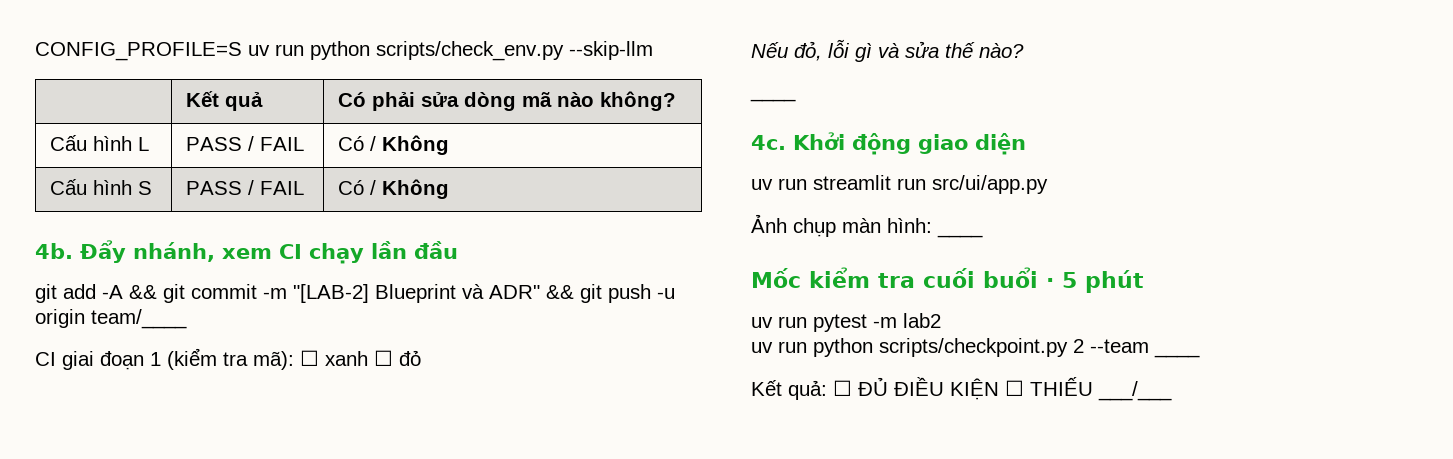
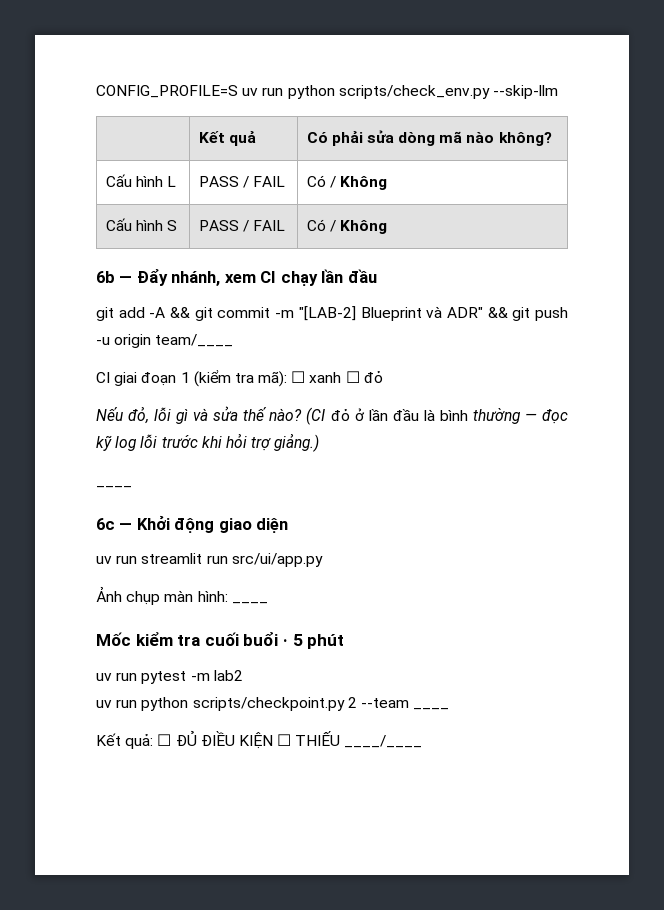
[35,243,73,259] 4b. -> [96,271,133,283] 6b —
[750,97,796,102] [751,135,786,150] // ____ // 4c. -> [306,407,568,425] [96,433,320,452] [96,486,132,488] [96,518,133,530] (CI đỏ ở lần đầu là bình thường — đọc kỹ log lỗi trước khi hỏi trợ giảng.) // ____ // 6c —
[1098,381,1172,401] ___/___ -> [344,735,423,748] ____/____

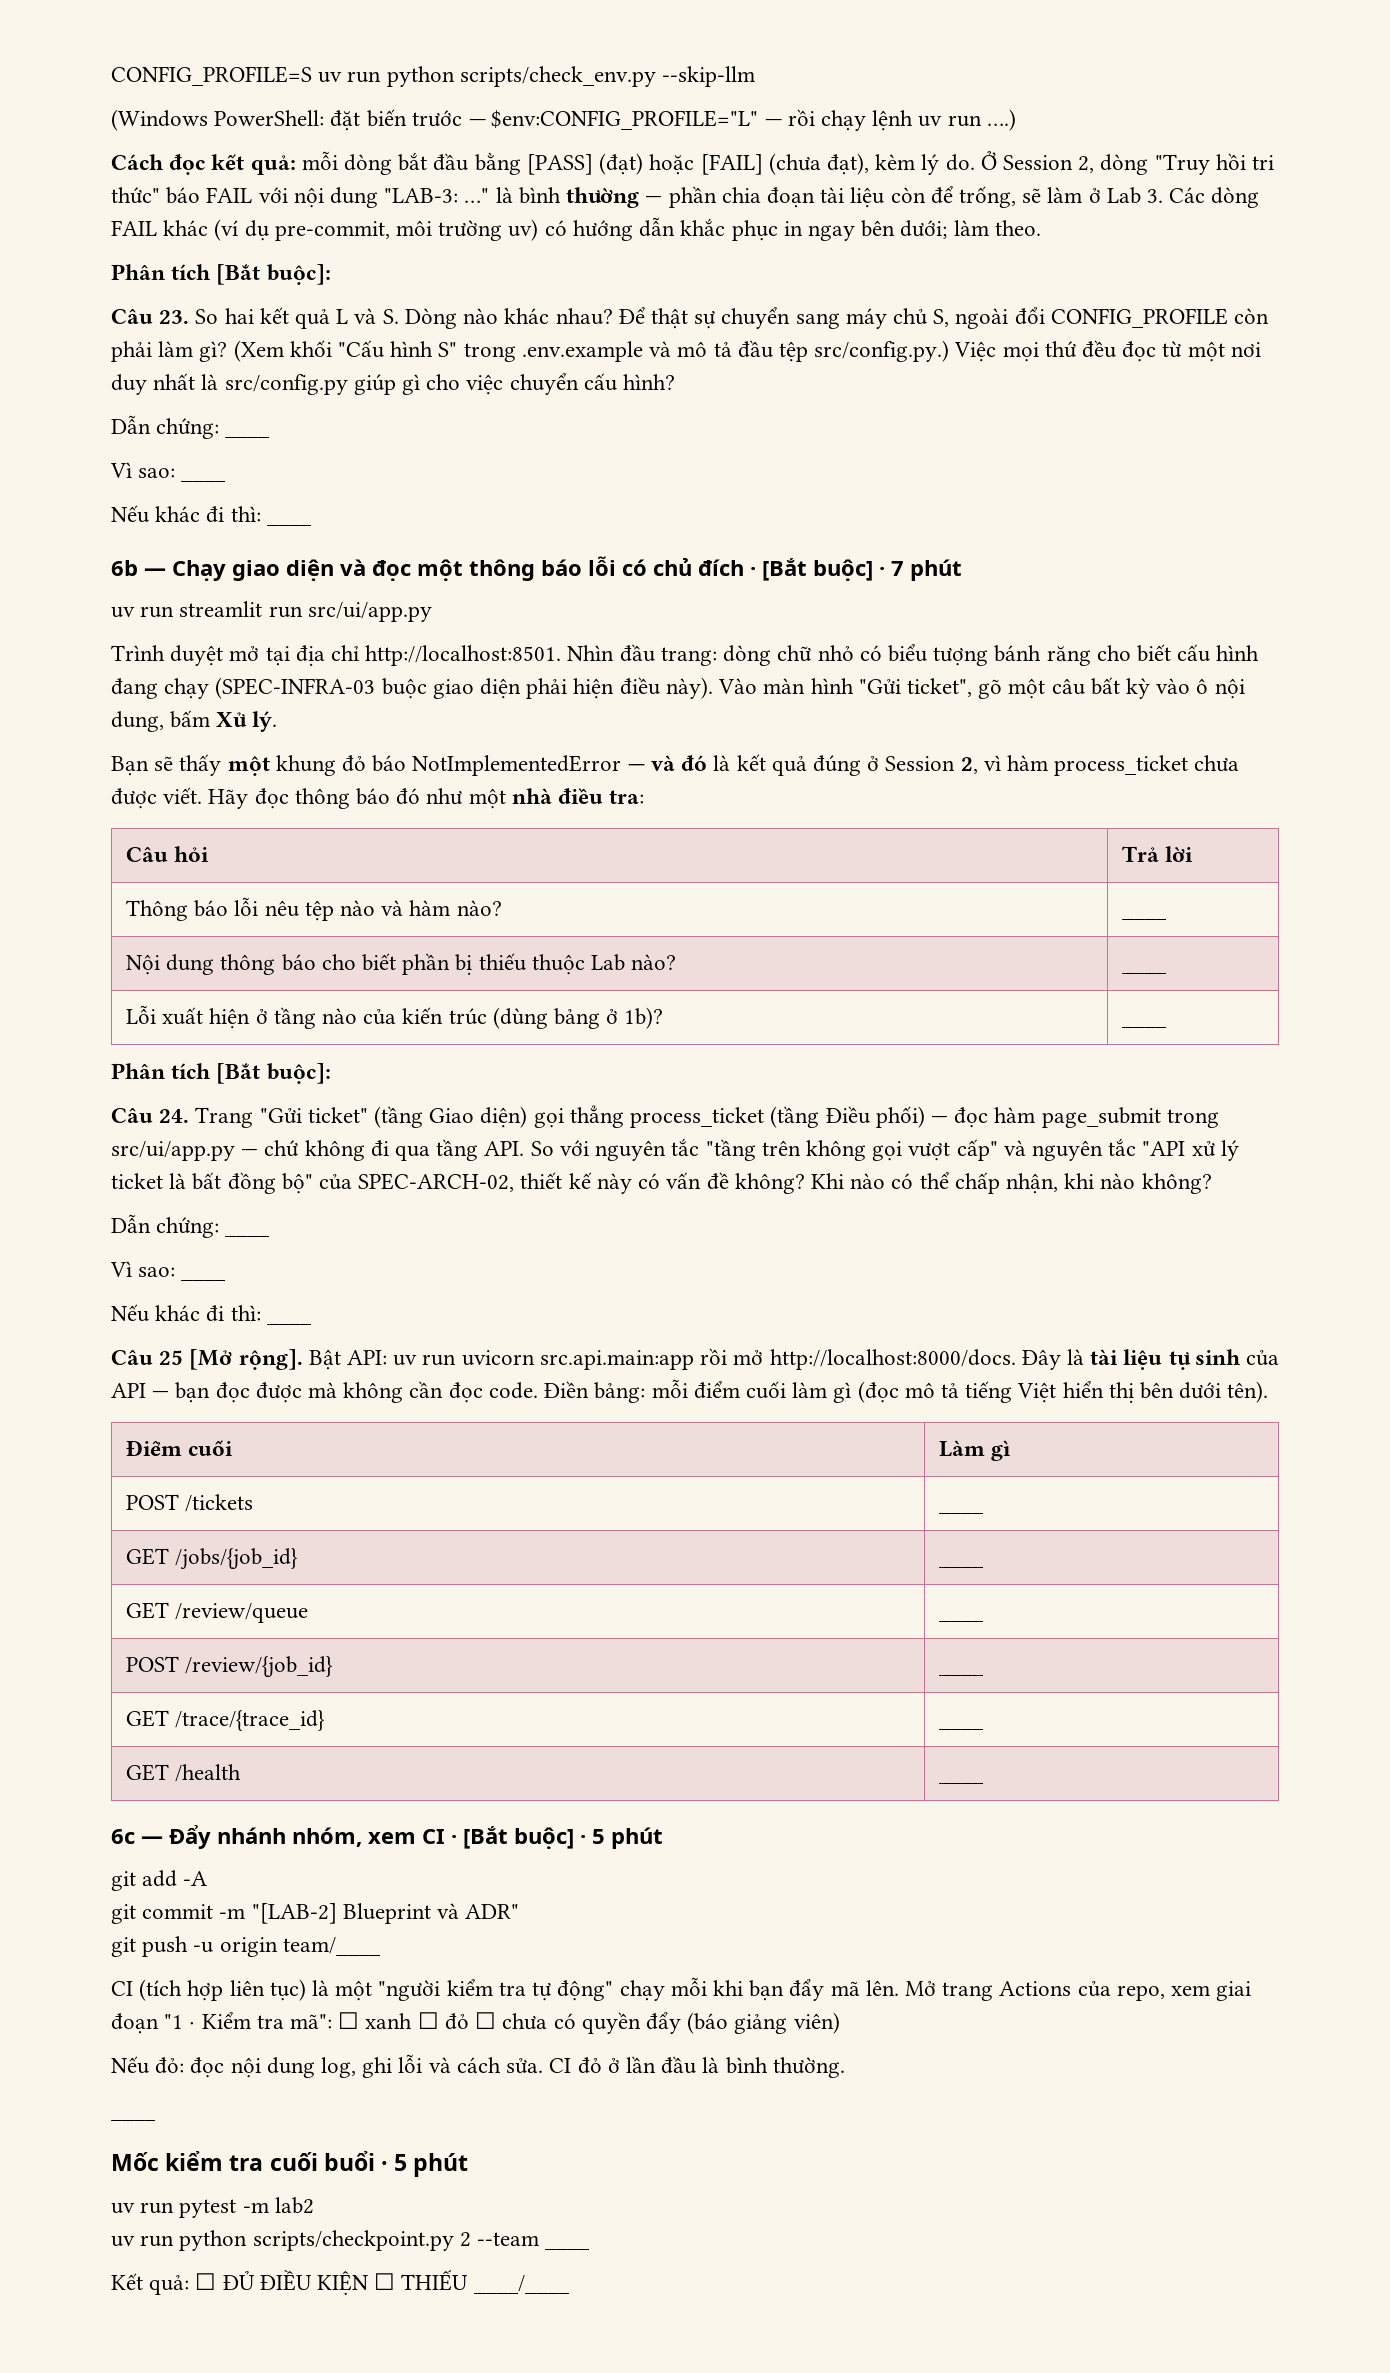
[198,131,256,146] [306,130,552,146] [105,174,176,187] [198,176,285,188] [306,175,387,190] [105,218,177,231] [198,220,285,232] [306,219,387,234] [96,269,377,286] // | Kết quả | Có phải sửa dòng mã nào không? // Cấu hình L | PASS / FAIL | Có / Không // Cấu hình S | PASS / FAIL | Có / Không // 6b — Đẩy nhánh, xem CI chạy lần đầu -> [111,109,1016,131] [111,151,1275,175] [111,186,1260,208] [111,217,1041,241] [111,264,331,285] [111,307,1270,329] [111,340,1261,362] [111,373,676,395] [111,415,271,439] [110,462,176,478] [181,478,227,482] [111,505,261,523] [266,522,312,526] [111,556,962,581] [111,601,432,622] [111,644,1260,666] [111,677,1245,699] [111,710,277,732] [111,754,1240,776] [111,787,645,809] [125,846,210,862] [1121,846,1194,862] [125,897,502,921] [1121,916,1167,920] [125,953,677,975] [1121,970,1167,974] [125,1005,664,1029] [1121,1024,1167,1028] [111,1063,331,1084] [111,1105,1219,1128] [111,1138,1239,1161] [111,1172,1212,1194] [111,1214,271,1238] [110,1261,176,1277] [181,1277,227,1281] [111,1304,261,1322] [266,1321,312,1325] [111,1348,1279,1370] [111,1379,1269,1403] [125,1440,234,1456] [938,1440,1012,1461] [125,1494,254,1512] [938,1510,984,1514] [125,1548,299,1570] [938,1564,984,1568] [125,1602,309,1623] [938,1618,984,1622] [125,1656,334,1678] [938,1672,984,1676] [125,1710,326,1731] [938,1726,984,1730] [125,1764,242,1782] [938,1780,984,1784] [111,1825,663,1849] // (Windows PowerShell: đặt biến trước — $env:CONFIG_PROFILE="L" — rồi chạy lệnh uv run ….) // Cách đọc kết quả: mỗi dòng bắt đầu bằng [PASS] (đạt) hoặc [FAIL] (chưa đạt), kèm lý do. Ở Session 2, dòng "Truy hồi tri thức" báo FAIL với nội dung "LAB-3: …" là bình thường — phần chia đoạn tài liệu còn để trống, sẽ làm ở Lab 3. Các dòng FAIL khác (ví dụ pre-commit, môi trường uv) có hướng dẫn khắc phục in ngay bên dưới; làm theo. // Phân tích [Bắt buộc]: // Câu 23. So hai kết quả L và S. Dòng nào khác nhau? Để thật sự chuyển sang máy chủ S, ngoài đổi CONFIG_PROFILE còn phải làm gì? (Xem khối "Cấu hình S" trong .env.example và mô tả đầu tệp src/config.py.) Việc mọi thứ đều đọc từ một nơi duy nhất là src/config.py giúp gì cho việc chuyển cấu hình? // Dẫn chứng: ____ // Vì sao: ____ // Nếu khác đi thì: ____ // 6b — Chạy giao diện và đọc một thông báo lỗi có chủ đích · [Bắt buộc] · 7 phút // uv run streamlit run src/ui/app.py // Trình duyệt mở tại địa chỉ http://localhost:8501. Nhìn đầu trang: dòng chữ nhỏ có biểu tượng bánh răng cho biết cấu hình đang chạy (SPEC-INFRA-03 buộc giao diện phải hiện điều này). Vào màn hình "Gửi ticket", gõ một câu bất kỳ vào ô nội dung, bấm Xử lý. // Bạn sẽ thấy một khung đỏ báo NotImplementedError — và đó là kết quả đúng ở Session 2, vì hàm process_ticket chưa được viết. Hãy đọc thông báo đó như một nhà điều tra: // Câu hỏi | Trả lời // Thông báo lỗi nêu tệp nào và hàm nào? | ____ // Nội dung thông báo cho biết phần bị thiếu thuộc Lab nào? | ____ // Lỗi xuất hiện ở tầng nào của kiến trúc (dùng bảng ở 1b)? | ____ // Phân tích [Bắt buộc]: // Câu 24. Trang "Gửi ticket" (tầng Giao diện) gọi thẳng process_ticket (tầng Điều phối) — đọc hàm page_submit trong src/ui/app.py — chứ không đi qua tầng API. So với nguyên tắc "tầng trên không gọi vượt cấp" và nguyên tắc "API xử lý ticket là bất đồng bộ" của SPEC-ARCH-02, thiết kế này có vấn đề không? Khi nào có thể chấp nhận, khi nào không? // Dẫn chứng: ____ // Vì sao: ____ // Nếu khác đi thì: ____ // Câu 25 [Mở rộng]. Bật API: uv run uvicorn src.api.main:app rồi mở http://localhost:8000/docs. Đây là tài liệu tự sinh của API — bạn đọc được mà không cần đọc code. Điền bảng: mỗi điểm cuối làm gì (đọc mô tả tiếng Việt hiển thị bên dưới tên). // Điểm cuối | Làm gì // POST /tickets | ____ // GET /jobs/{job_id} | ____ // GET /review/queue | ____ // POST /review/{job_id} | ____ // GET /trace/{trace_id} | ____ // GET /health | ____ // 6c — Đẩy nhánh nhóm, xem CI · [Bắt buộc] · 5 phút
[170,307,191,318] && -> (208, 1878) //
[487,307,508,318] && -> (520, 1911) //
[114,370,383,387] [96,406,326,425] giai đoạn 1 (kiểm tra mã): ☐ xanh ☐ đỏ // Nếu đỏ, lỗi gì và sửa thế nào? (CI -> [139,1977,1252,2001] [111,2012,840,2034] [111,2054,572,2078] (tích hợp liên tục) là một "người kiểm tra tự động" chạy mỗi khi bạn đẩy mã lên. Mở trang Actions của repo, xem giai đoạn "1 · Kiểm tra mã": ☐ xanh ☐ đỏ ☐ chưa có quyền đẩy (báo giảng viên) // Nếu đỏ: đọc nội dung log, ghi lỗi và cách sửa. CI
[472,408,568,424] [96,433,320,452] [96,486,132,488] [96,515,289,533] [96,553,323,567] [96,586,228,605] thường — đọc kỹ log lỗi trước khi hỏi trợ giảng.) // ____ // 6c — Khởi động giao diện // uv run streamlit run src/ui/app.py // Ảnh chụp màn hình: -> [772,2057,845,2078] thường. //

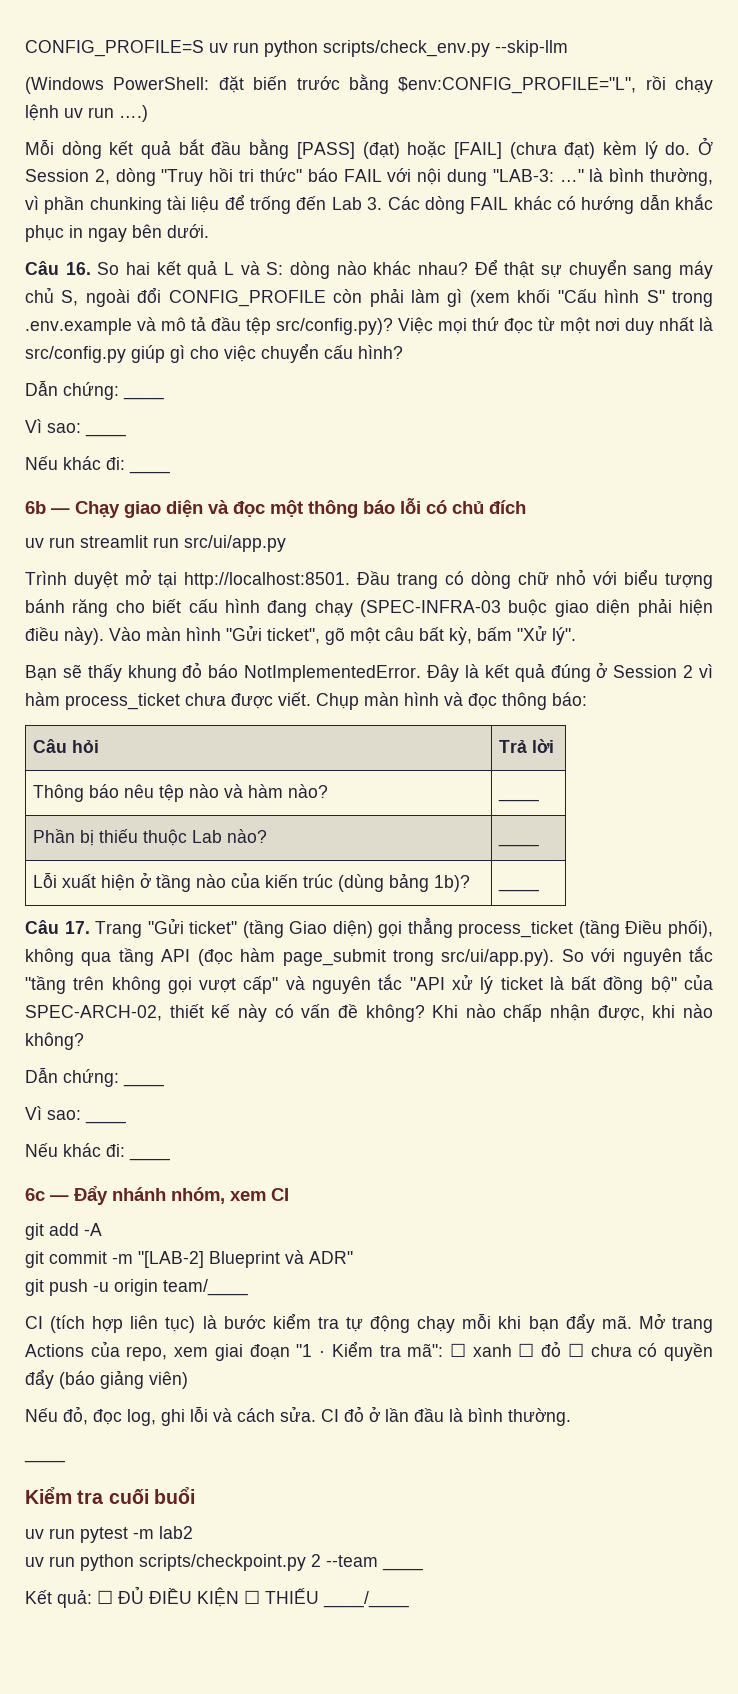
[468,110,783,130] — $env:CONFIG_PROFILE="L" — -> [348,74,637,94] bằng $env:CONFIG_PROFILE="L",
[111,151,393,175] Cách đọc kết quả: mỗi dòng -> [25,139,172,159] Mỗi dòng kết quả
[826,153,869,175] đạt), -> [564,142,596,159] đạt)
[566,186,1101,208] thường — phần chia đoạn tài liệu còn để trống, sẽ làm ở -> [650,168,713,186] [25,194,327,214] thường, vì phần chunking tài liệu để trống đến
[214,219,539,241] (ví dụ pre-commit, môi trường uv) -> (552, 203) none
[900,220,1041,239] [111,264,331,285] [111,309,190,324] dưới; làm theo. // Phân tích [Bắt buộc]: // Câu 23. -> [167,224,209,238] [25,261,91,275] dưới. // Câu 16.
[382,308,457,329] S. Dòng -> [266,261,330,279] S: dòng
[199,340,284,362] gì? (Xem -> [447,289,510,307] gì (xem
[814,340,950,362] src/config.py.) -> [276,318,393,335] src/config.py)?
[1081,340,1116,358] đều -> (499, 324) none
[206,506,261,523] đi thì: -> [106,457,125,470] đi:
[750,558,962,581] · [Bắt buộc] · 7 phút -> (526, 507) none
[295,644,717,666] địa chỉ http://localhost:8501. Nhìn đầu trang: -> [184,571,464,589] http://localhost:8501. Đầu trang có
[859,645,882,661] có -> [593,571,617,585] với
[1125,678,1245,699] [111,710,277,732] kỳ vào ô nội dung, bấm Xử lý. -> [449,625,576,645] kỳ, bấm "Xử lý".
[227,756,270,776] một -> (122, 673) none
[412,755,708,776] NotImplementedError — và đó -> [244,664,460,682] NotImplementedError. Đây
[960,757,978,774] 2, -> [683,665,694,678] 2
[208,788,645,809] Hãy đọc thông báo đó như một nhà điều tra: -> [316,692,587,710] Chụp màn hình và đọc thông báo:
[234,897,259,916] lỗi -> (120, 791) none
[125,953,451,975] Nội dung thông báo cho biết phần -> [33,829,76,843] Phần
[606,1009,619,1024] ở -> (430, 882) none
[111,1063,331,1084] [111,1108,190,1123] // Phân tích [Bắt buộc]: // Câu 24. -> [25,920,90,934] // Câu 17.
[875,1106,1219,1128] [111,1139,525,1161] phối) — đọc hàm page_submit trong src/ui/app.py — chứ không đi qua tầng API. -> [668,920,714,938] [25,948,555,966] phối), không qua tầng API (đọc hàm page_submit trong src/ui/app.py).
[891,1172,1058,1194] có thể chấp nhận, -> [503,1004,645,1022] chấp nhận được,
[206,1305,261,1322] [266,1321,312,1325] [111,1348,1279,1370] [111,1379,1269,1403] [125,1440,234,1456] [938,1440,1012,1461] [125,1494,254,1512] [938,1510,984,1514] [125,1548,299,1570] [938,1564,984,1568] [125,1602,309,1623] [938,1618,984,1622] [125,1656,334,1678] [938,1672,984,1676] [125,1710,326,1731] [938,1726,984,1730] [125,1764,242,1782] đi thì: ____ // Câu 25 [Mở rộng]. Bật API: uv run uvicorn src.api.main:app rồi mở http://localhost:8000/docs. Đây là tài liệu tự sinh của API — bạn đọc được mà không cần đọc code. Điền bảng: mỗi điểm cuối làm gì (đọc mô tả tiếng Việt hiển thị bên dưới tên). // Điểm cuối | Làm gì // POST /tickets | ____ // GET /jobs/{job_id} | ____ // GET /review/queue | ____ // POST /review/{job_id} | ____ // GET /trace/{trace_id} | ____ // GET /health | -> [106,1144,125,1157] đi:
[451,1826,663,1849] · [Bắt buộc] · 5 phút -> (289, 1194) none
[335,1980,441,2001] một "người -> [223,1315,266,1329] bước
[557,1980,614,2001] động" -> [370,1315,411,1333] động
[830,1980,899,1996] mã lên. -> [601,1315,632,1329] mã.
[155,2057,315,2078] đỏ: đọc nội dung -> [63,1406,122,1425] đỏ, đọc
[111,2151,224,2171] Mốc kiểm -> [25,1487,72,1504] Kiểm
[381,2153,469,2177] · 5 phút -> (195, 1495) none

